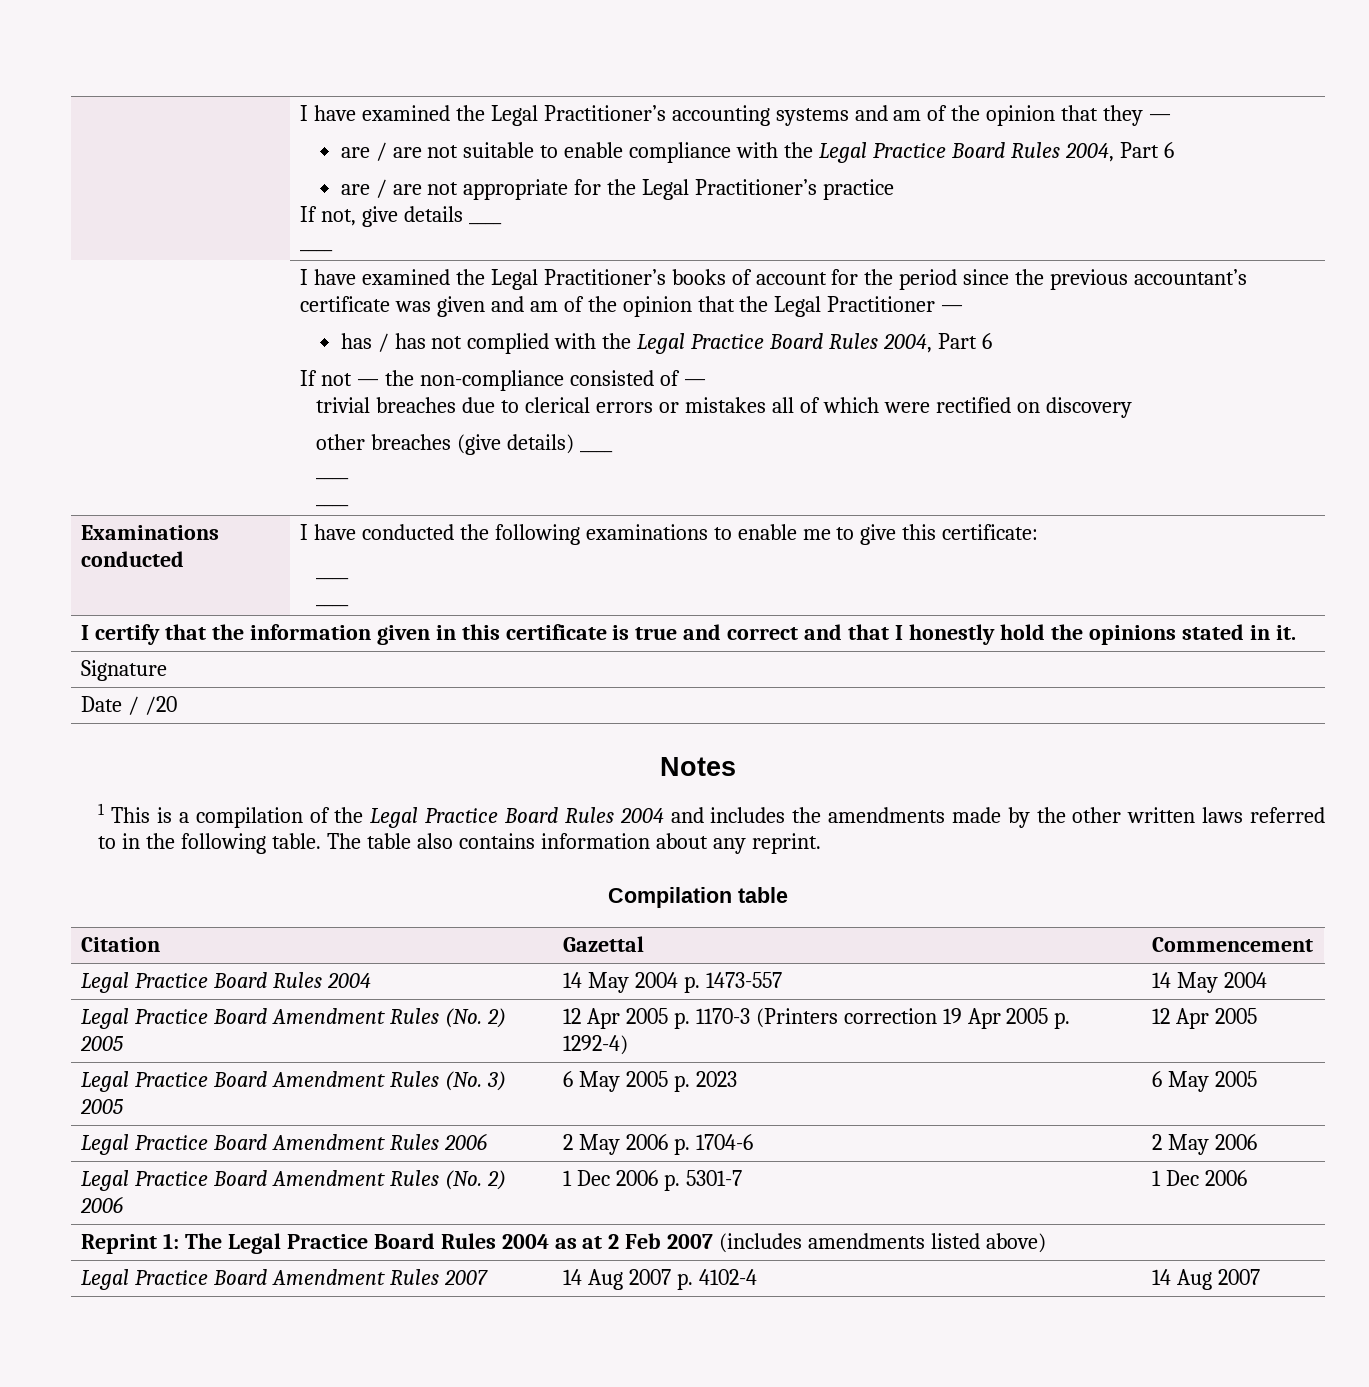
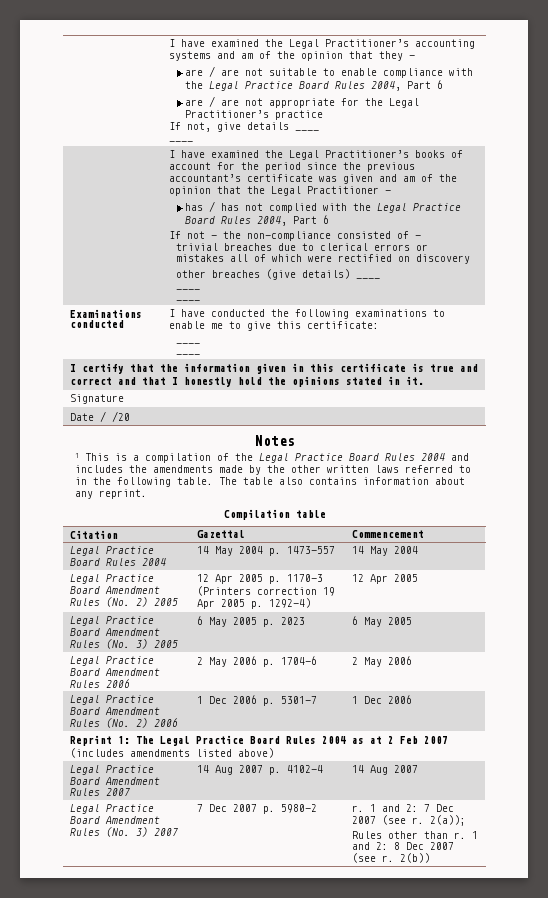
(1260, 1277) none -> [69,804,154,814] [69,816,160,824] [69,827,178,837] [196,804,317,814] [351,804,454,812] [351,815,466,826] [351,831,478,839] [351,842,454,850] [351,853,430,863] // Legal Practice Board Amendment Rules (No. 3) 2007 | 7 Dec 2007 p. 5980-2 | r. 1 and 2: 7 Dec 2007 (see r. 2(a)); // Rules other than r. 1 and 2: 8 Dec 2007 (see r. 2(b))

